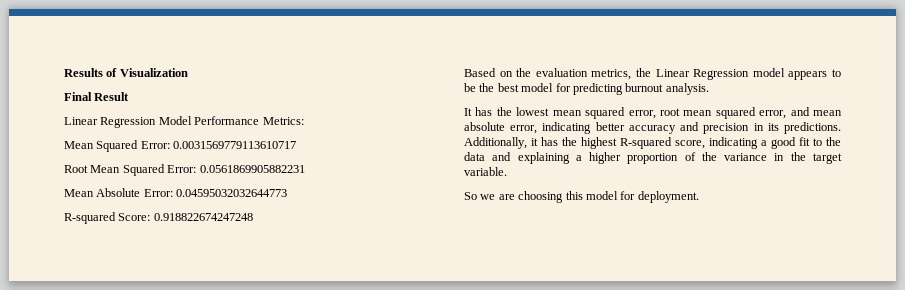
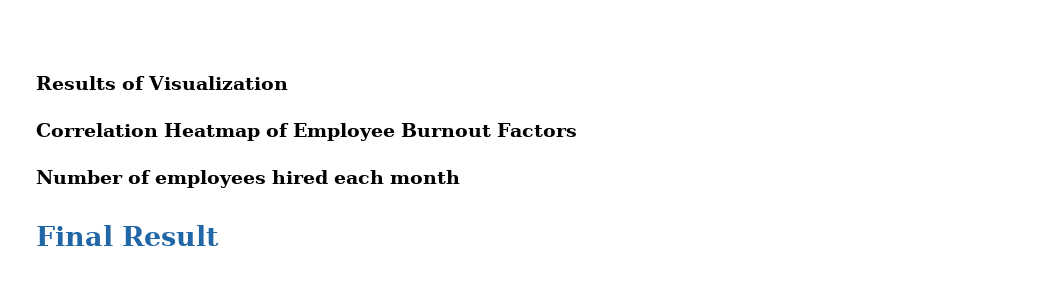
[64,92,130,101] [64,116,304,128] [64,140,297,152] [64,164,305,176] [64,188,288,197] [64,212,253,224] [464,68,841,80] [464,83,709,95] [464,107,842,119] [464,122,841,134] [464,137,841,149] [464,152,842,164] [464,167,507,176] [464,191,699,203] Final Result // Linear Regression Model Performance Metrics: // Mean Squared Error: 0.0031569779113610717 // Root Mean Squared Error: 0.0561869905882231 // Mean Absolute Error: 0.04595032032644773 // R-squared Score: 0.918822674247248 // Based on the evaluation metrics, the Linear Regression model appears to be the best model for predicting burnout analysis. // It has the lowest mean squared error, root mean squared error, and mean absolute error, indicating better accuracy and precision in its predictions. Additionally, it has the highest R-squared score, indicating a good fit to the data and explaining a higher proportion of the variance in the target variable. // So we are choosing this model for deployment. -> [36,123,577,141] [36,170,460,188] [36,225,219,246] Correlation Heatmap of Employee Burnout Factors // Number of employees hired each month // Final Result

